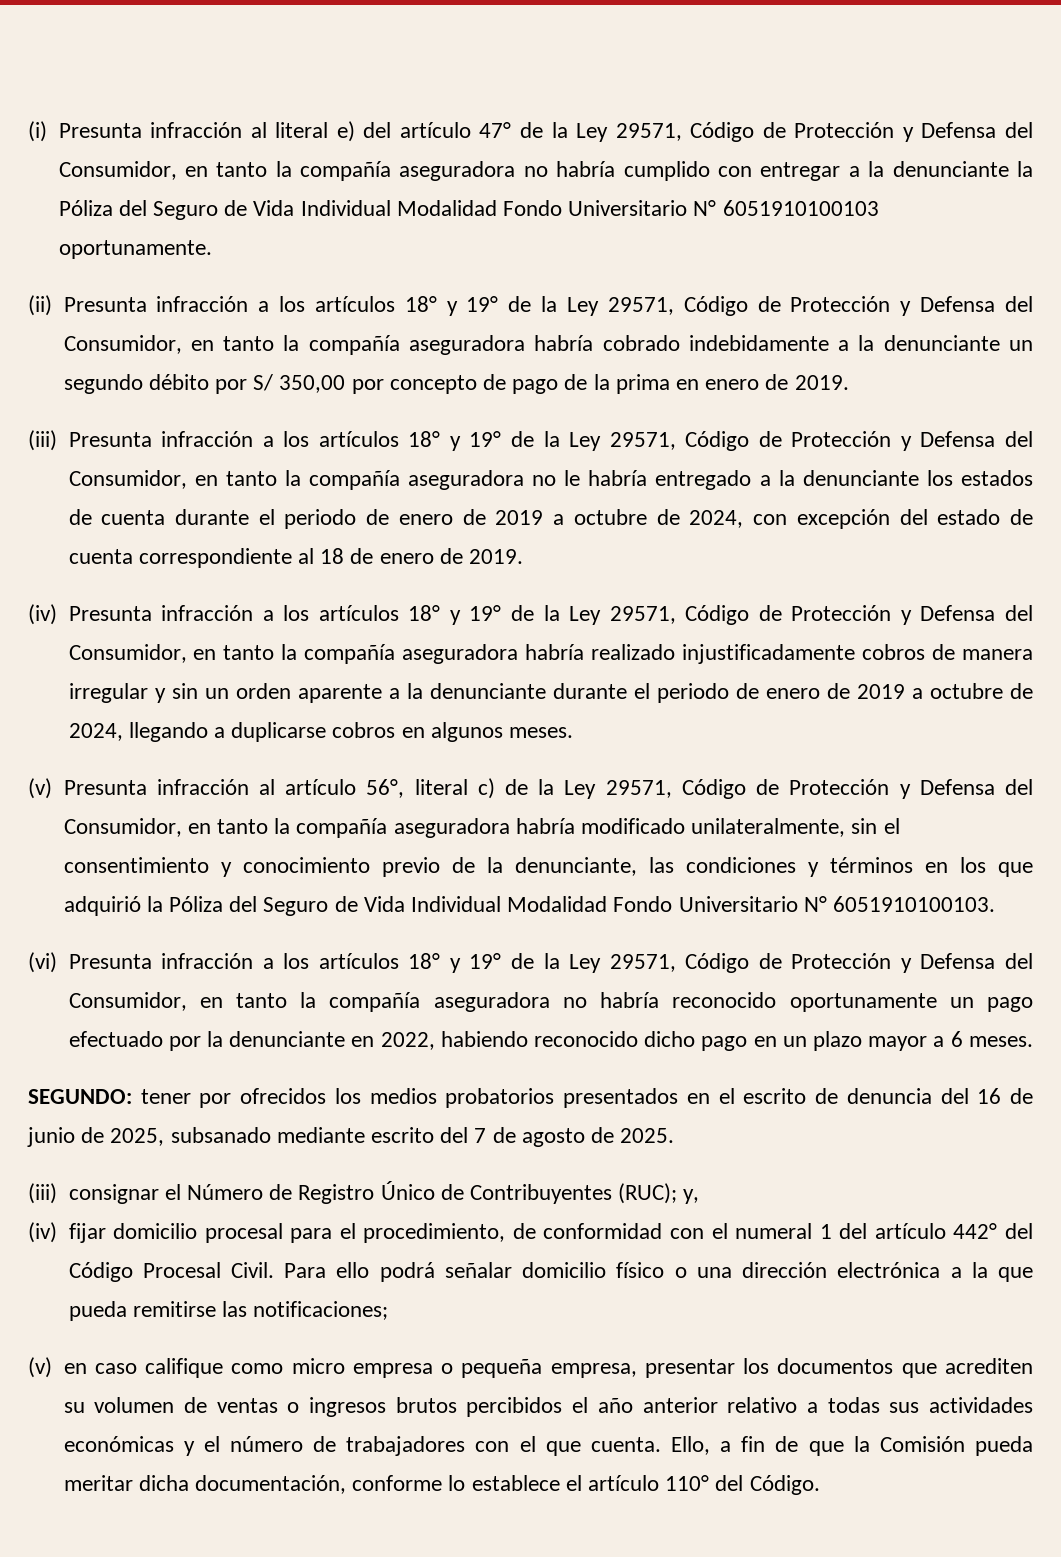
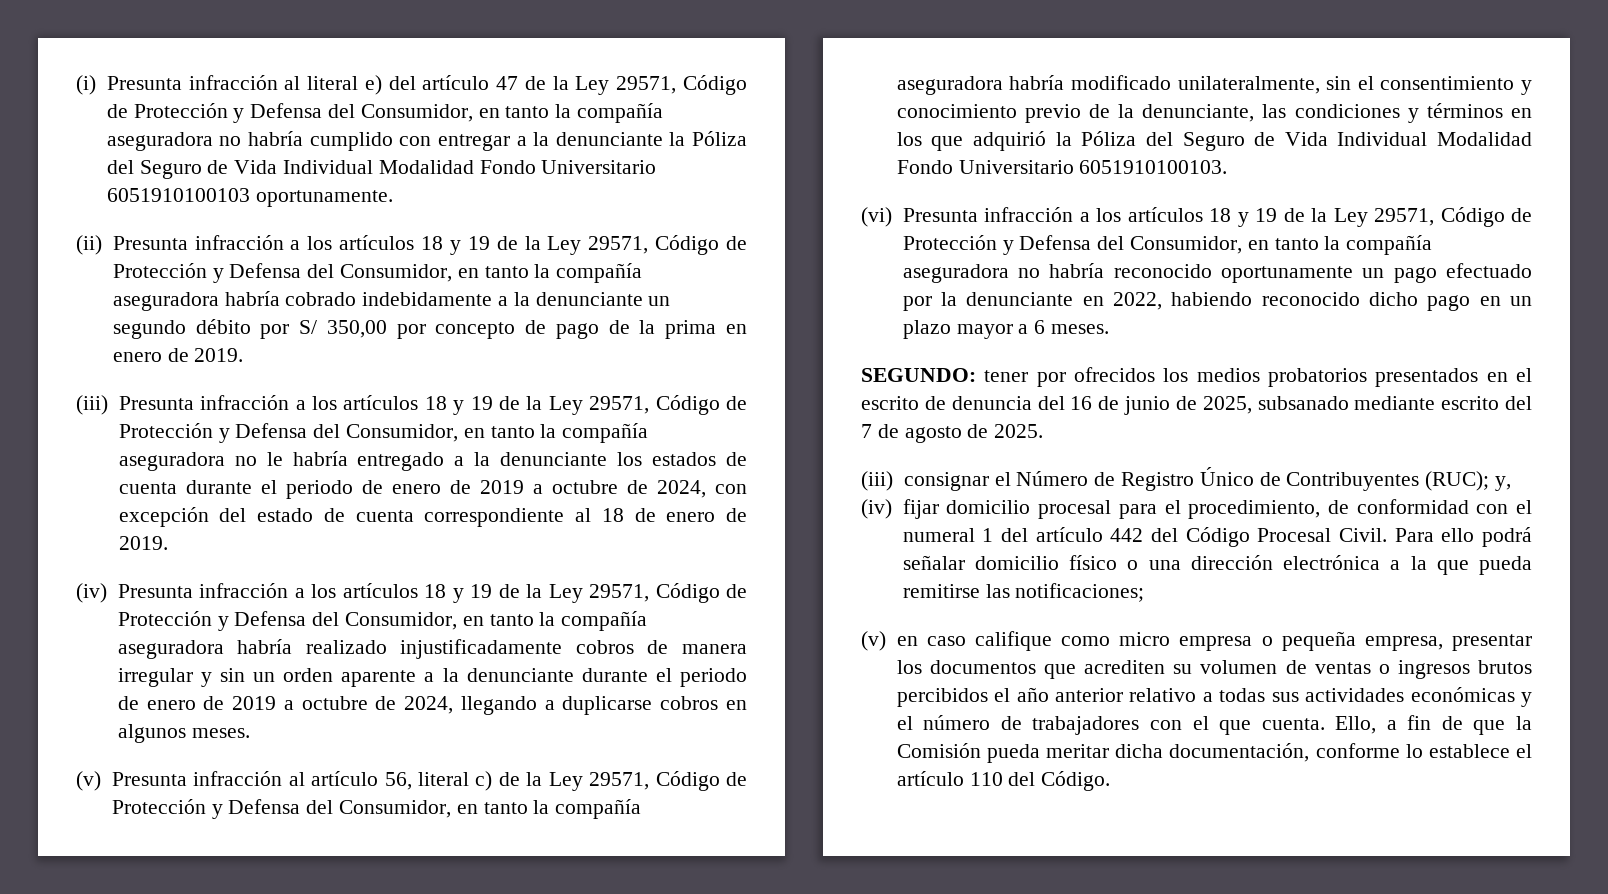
[479,122,512,138] 47° -> [496,76,519,90] 47
[693,200,717,216] N° -> (657, 167) none
[404,296,499,316] 18° y 19° -> [421,236,490,255] 18 y 19
[408,431,502,451] 18° y 19° -> [424,396,493,415] 18 y 19
[408,605,502,625] 18° y 19° -> [424,584,493,603] 18 y 19
[366,779,405,798] 56°, -> [384,772,412,790] 56,
[803,896,827,912] N° -> (1074, 167) none
[408,953,502,973] 18° y 19° -> [1209,208,1278,227] 18 y 19
[953,1223,998,1239] 442° -> [1110,528,1144,542] 442
[665,1475,710,1491] 110° -> [969,772,1003,786] 110

